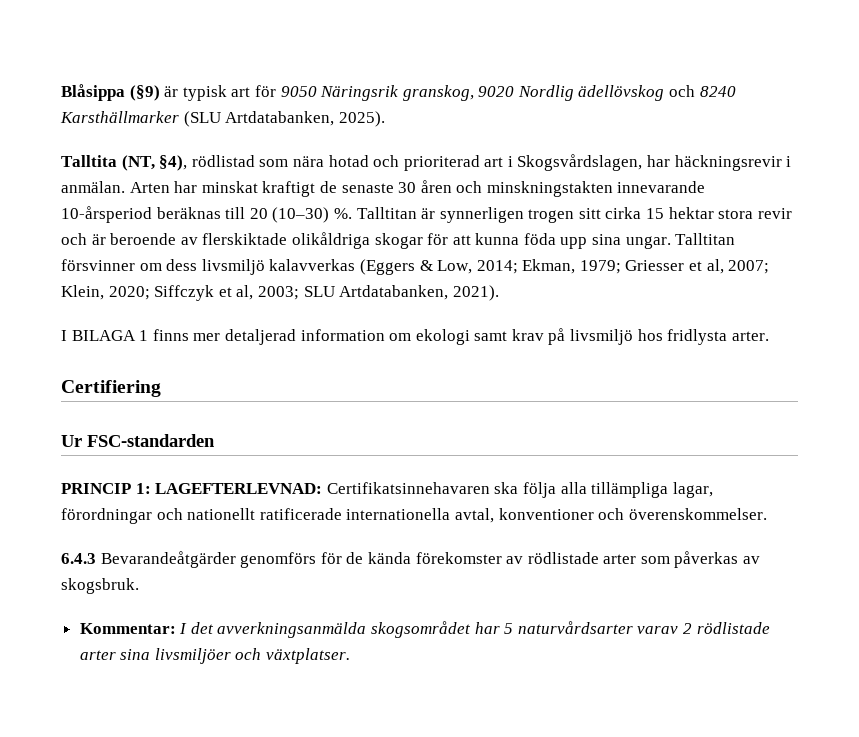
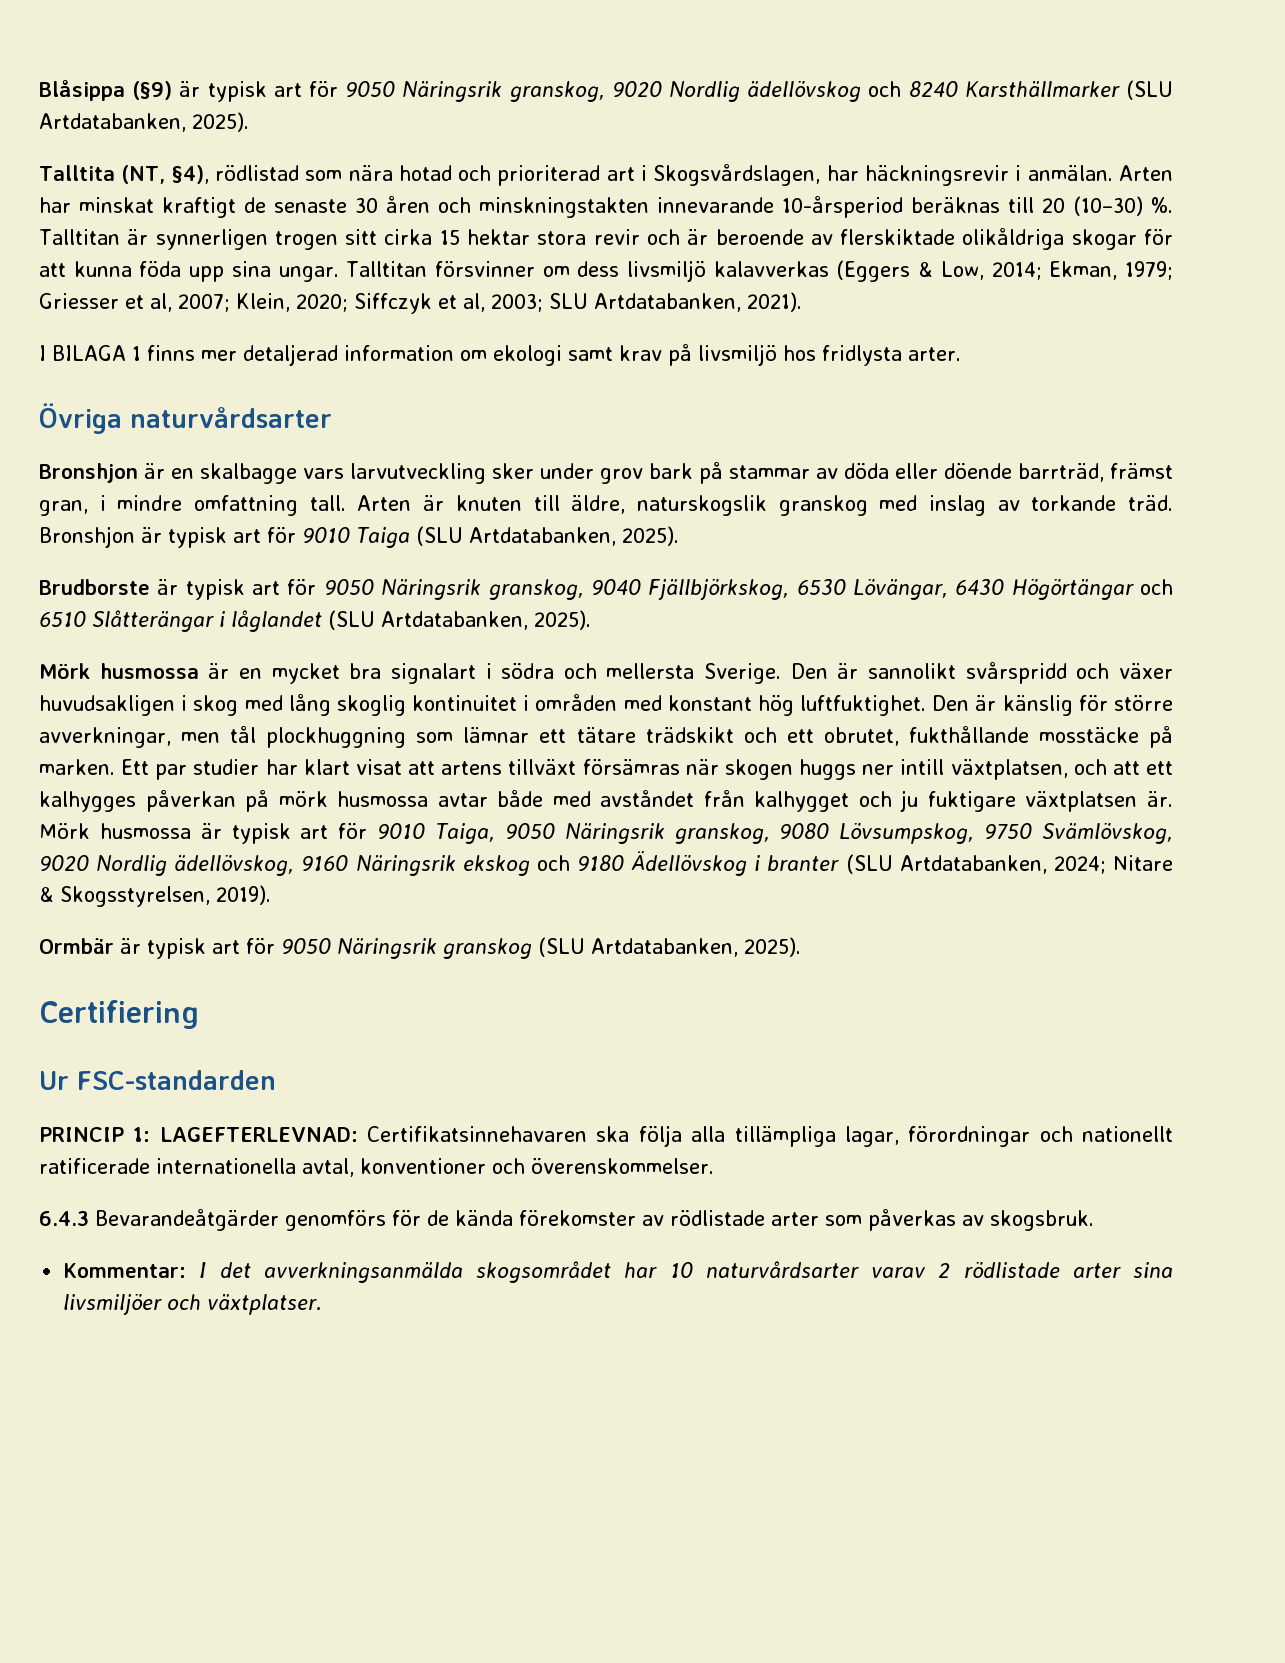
(769, 336) none -> [39,403,332,434] [39,462,1173,484] [39,495,1173,516] [39,526,679,548] [39,578,1174,600] [39,610,591,632] [39,662,1173,684] [39,694,1173,716] [39,726,1173,748] [39,758,1173,780] [39,790,1174,812] [39,822,1173,844] [39,850,1173,876] [39,885,271,907] [39,937,801,959] // Övriga naturvårdsarter // Bronshjon är en skalbagge vars larvutveckling sker under grov bark på stammar av döda eller döende barrträd, främst gran, i mindre omfattning tall. Arten är knuten till äldre, naturskogslik granskog med inslag av torkande träd. Bronshjon är typisk art för 9010 Taiga (SLU Artdatabanken, 2025). // Brudborste är typisk art för 9050 Näringsrik granskog, 9040 Fjällbjörkskog, 6530 Lövängar, 6430 Högörtängar och 6510 Slåtterängar i låglandet (SLU Artdatabanken, 2025). // Mörk husmossa är en mycket bra signalart i södra och mellersta Sverige. Den är sannolikt svårspridd och växer huvudsakligen i skog med lång skoglig kontinuitet i områden med konstant hög luftfuktighet. Den är känslig för större avverkningar, men tål plockhuggning som lämnar ett tätare trädskikt och ett obrutet, fukthållande mosstäcke på marken. Ett par studier har klart visat att artens tillväxt försämras när skogen huggs ner intill växtplatsen, och att ett kalhygges påverkan på mörk husmossa avtar både med avståndet från kalhygget och ju fuktigare växtplatsen är. Mörk husmossa är typisk art för 9010 Taiga, 9050 Näringsrik granskog, 9080 Lövsumpskog, 9750 Svämlövskog, 9020 Nordlig ädellövskog, 9160 Näringsrik ekskog och 9180 Ädellövskog i branter (SLU Artdatabanken, 2024; Nitare & Skogsstyrelsen, 2019). // Ormbär är typisk art för 9050 Näringsrik granskog (SLU Artdatabanken, 2025).
[504,623,514,634] 5 -> [669,1262,693,1278] 10

